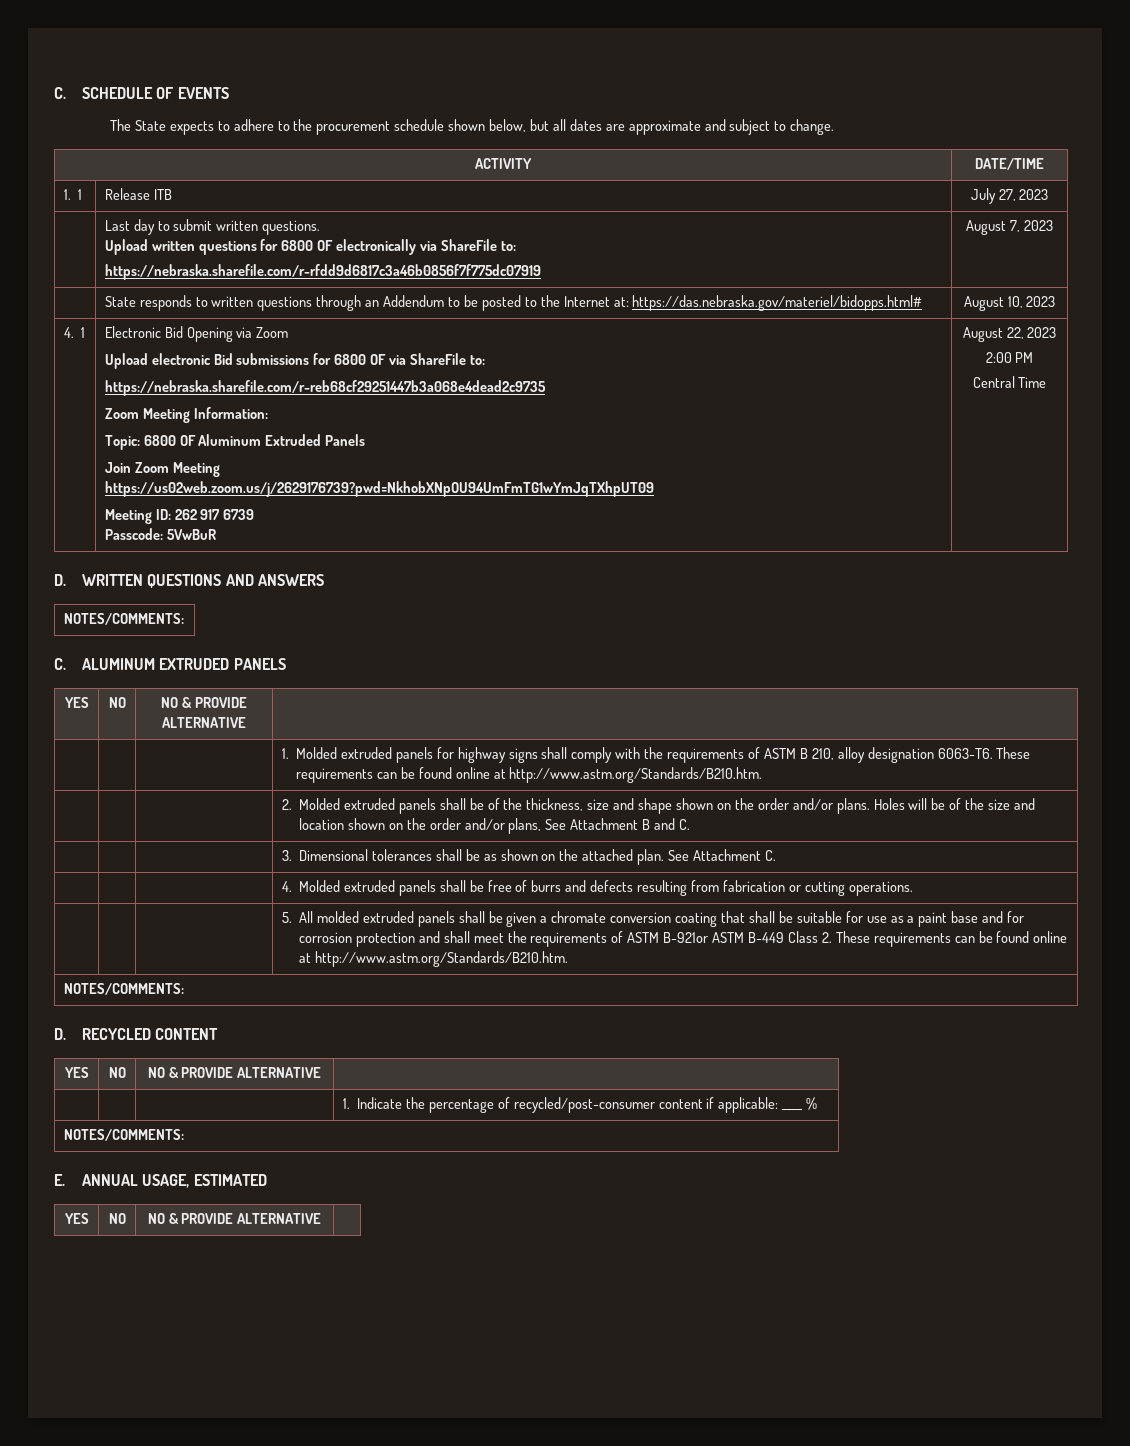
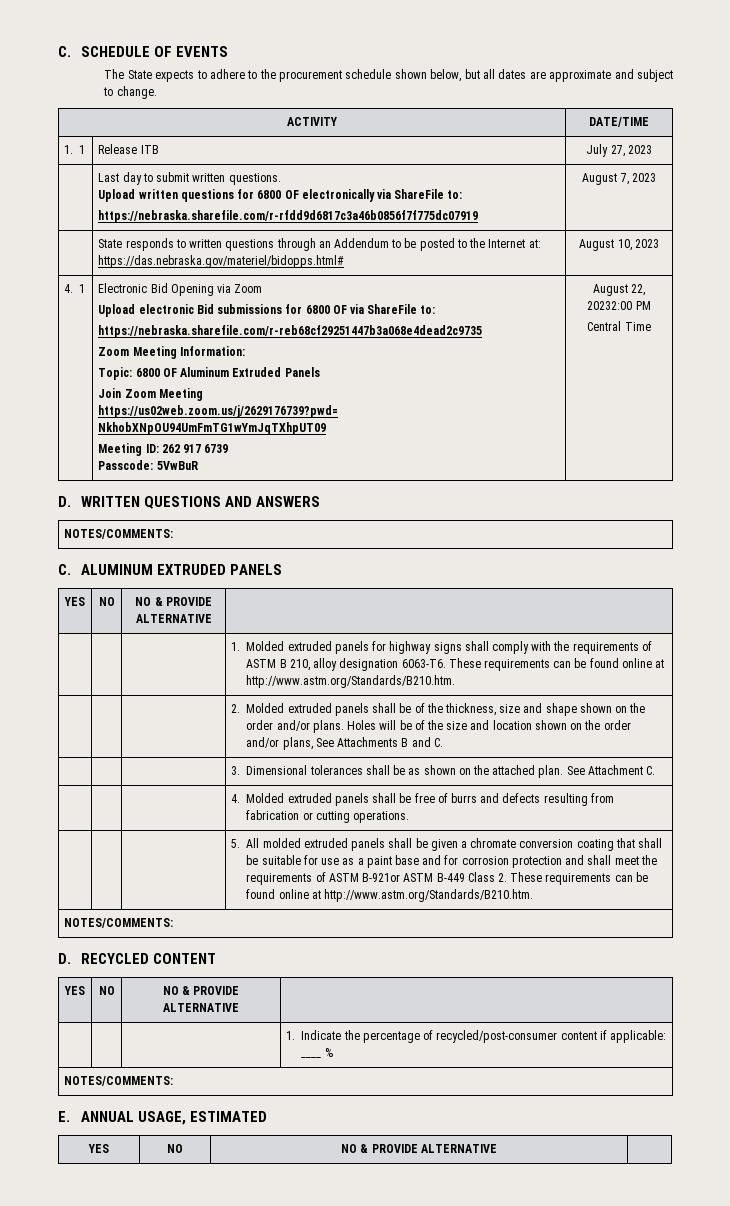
[1027,327,1057,338] [985,352,1012,363] 2023 // 2:00 -> [587,301,633,310] 20232:00
[570,818,639,830] Attachment -> [337,737,399,747] Attachments

